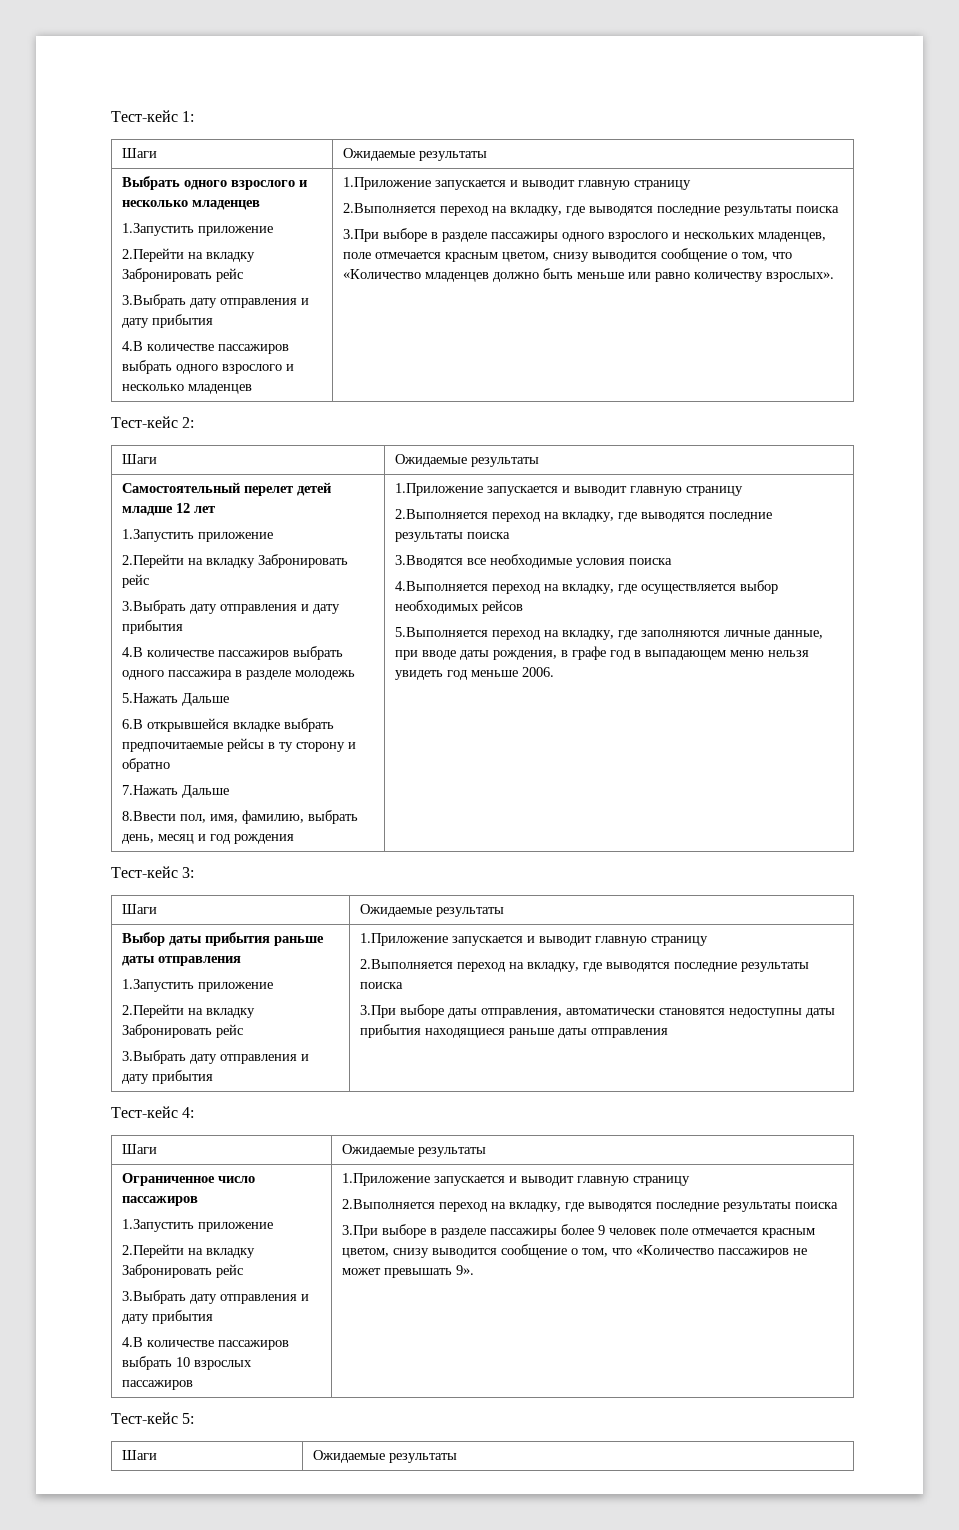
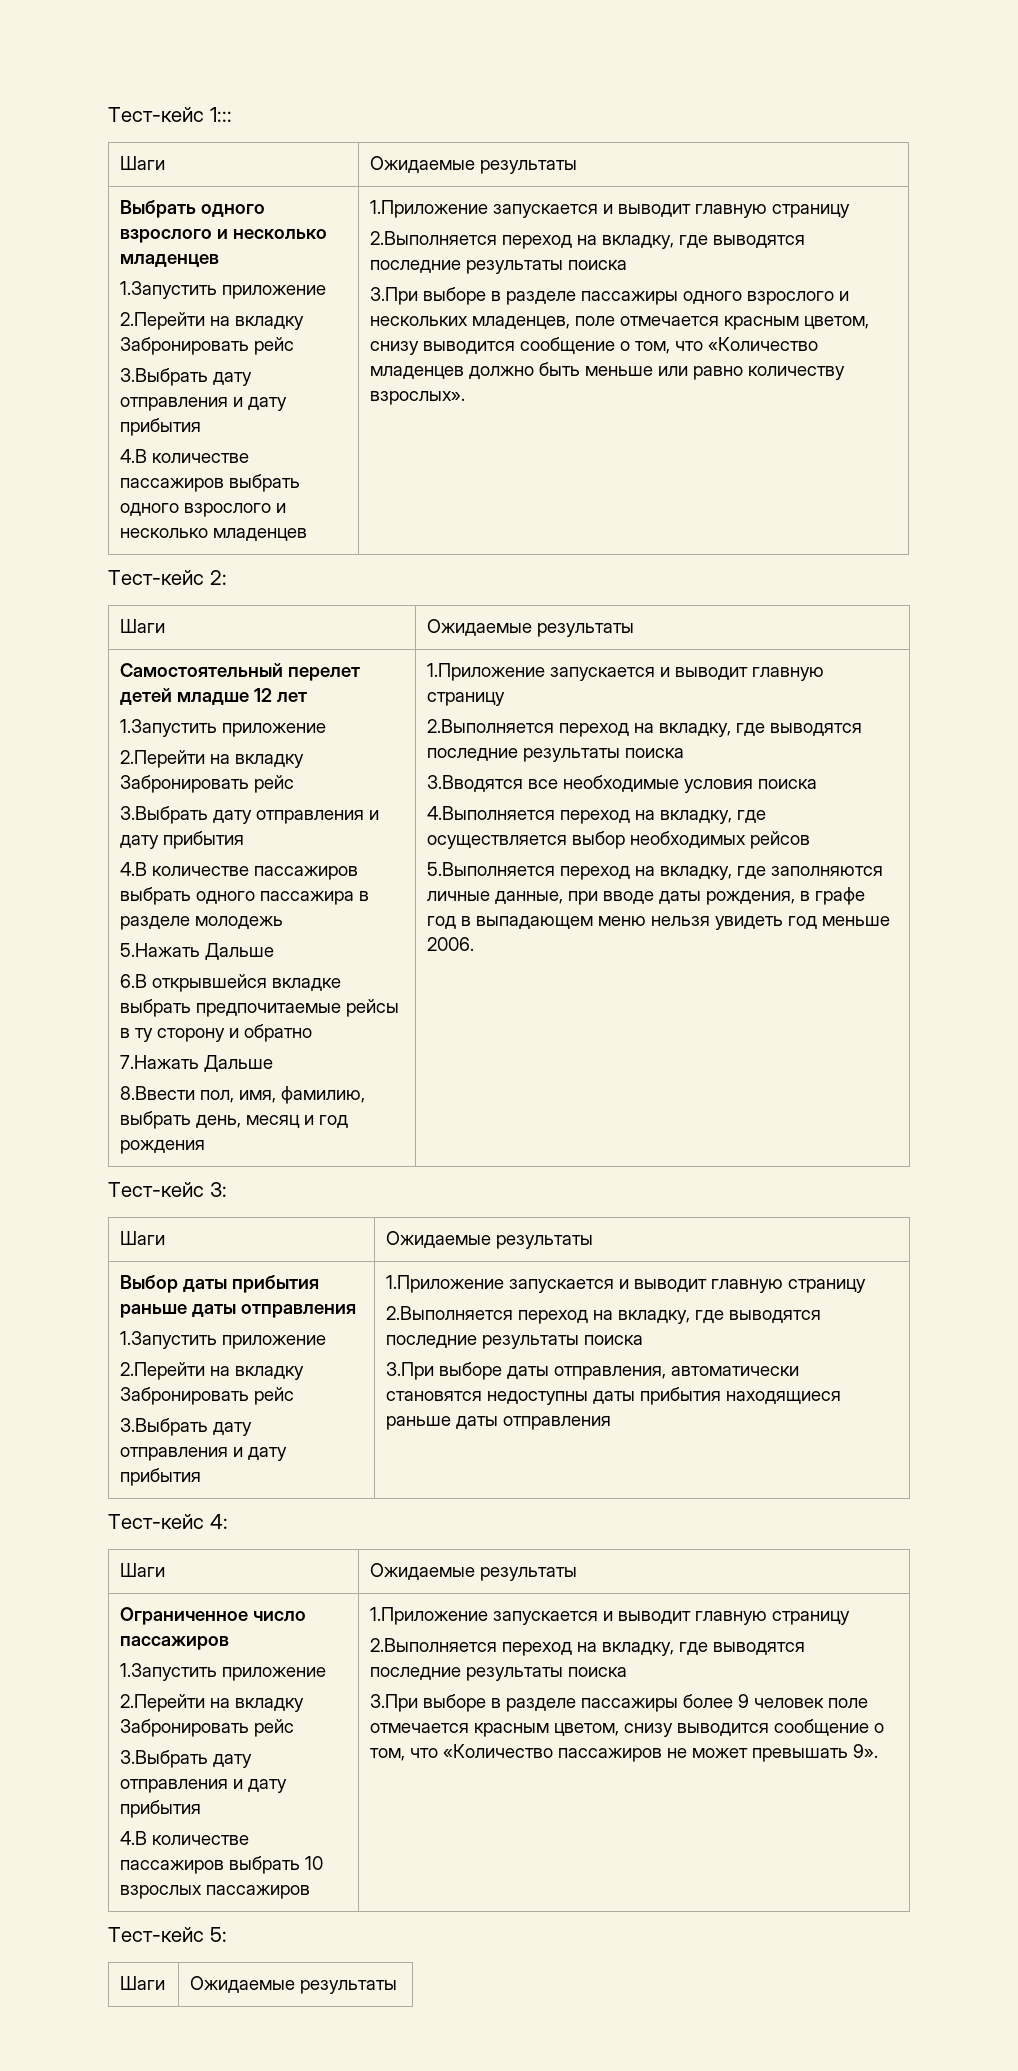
[111,110,195,122] Тест-кейс 1: -> [108,107,232,122] Тест-кейс 1:::

